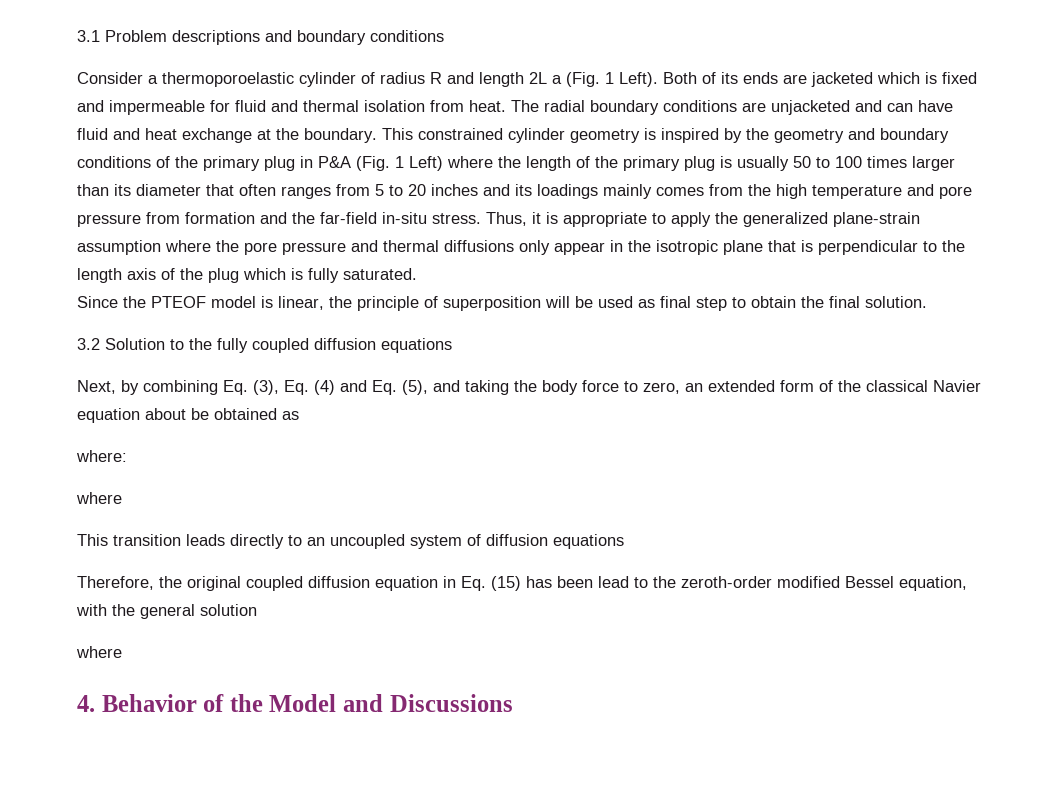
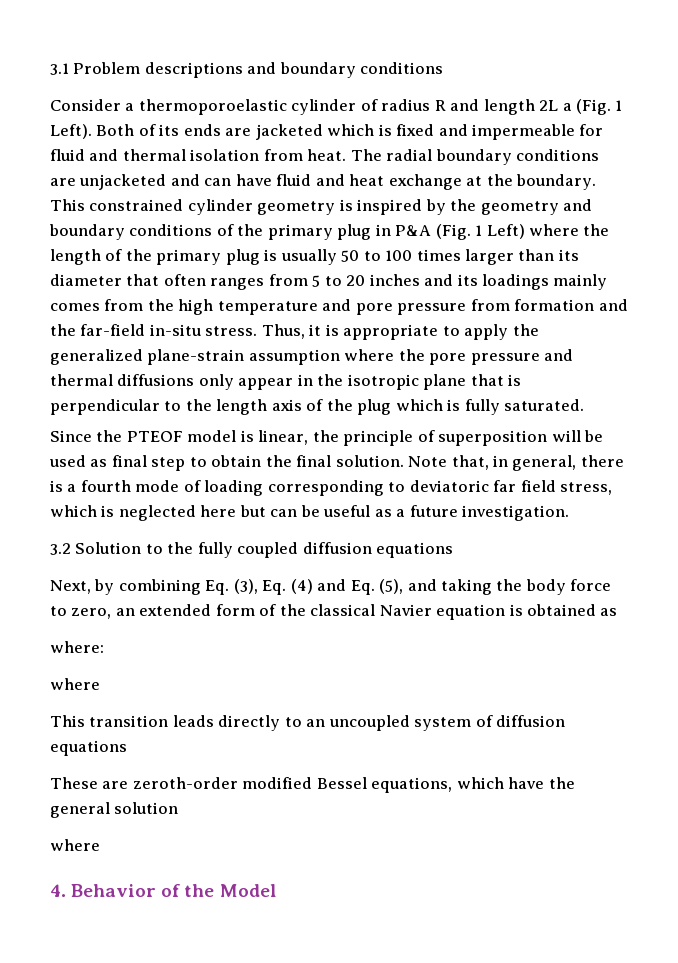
(927, 302) none -> [408,455,624,471] [50,480,613,496] [50,505,570,521] Note that, in general, there is a fourth mode of loading corresponding to deviatoric far field stress, which is neglected here but can be useful as a future investigation.
[145,408,209,420] about be -> [509,604,523,616] is
[77,576,967,591] [76,604,107,616] Therefore, the original coupled diffusion equation in Eq. (15) has been lead to the zeroth-order modified Bessel equation, with -> [50,777,545,793] These are zeroth-order modified Bessel equations, which have
[343,694,513,712] and Discussions -> (276, 890) none

